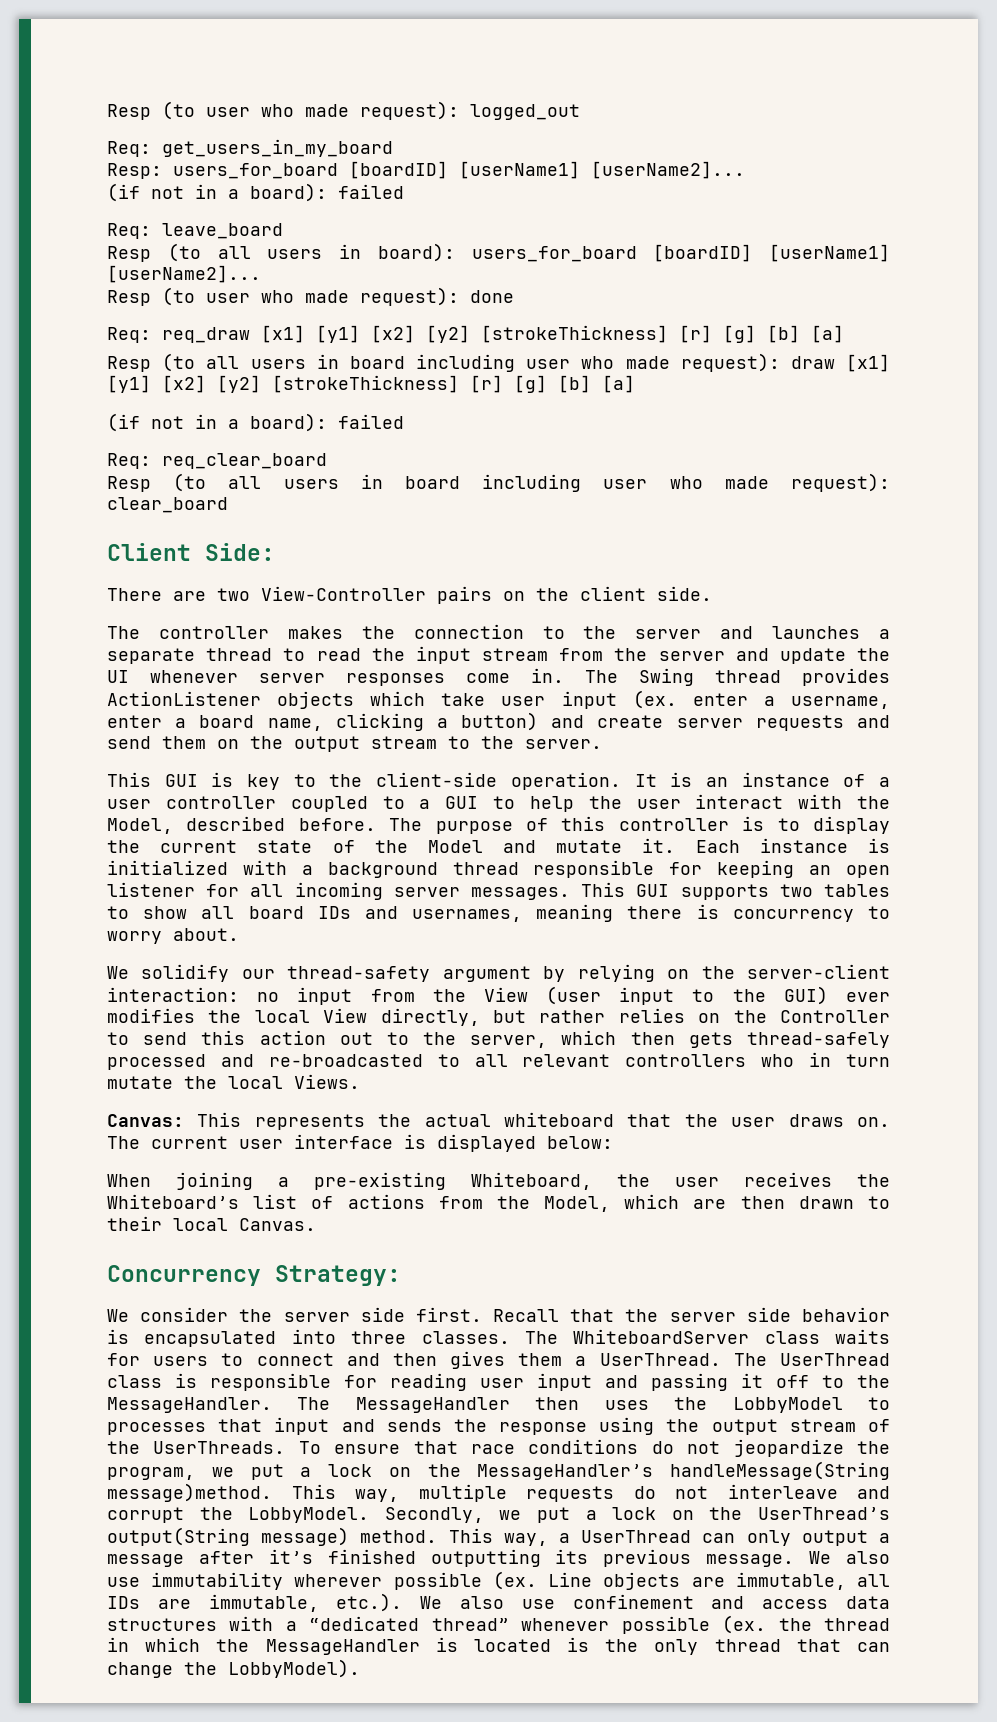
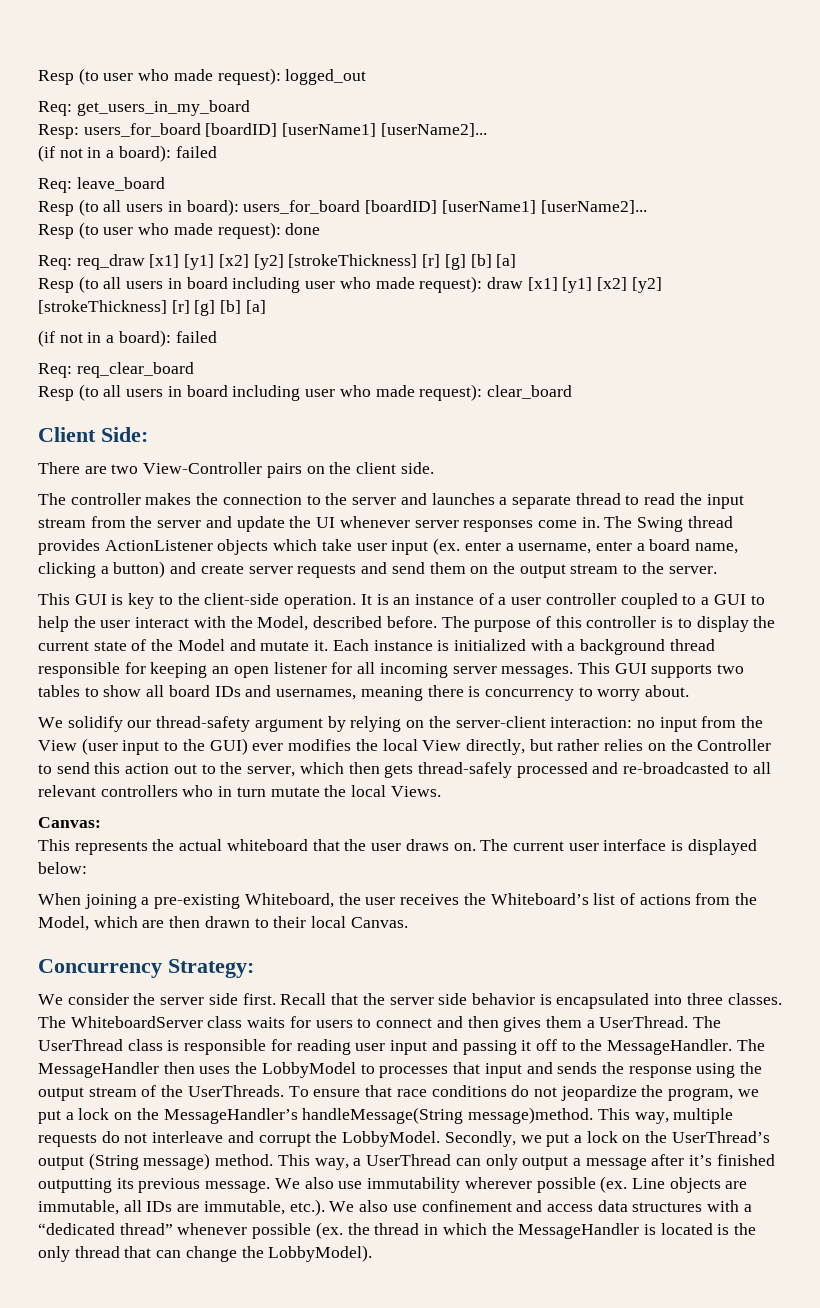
(184, 1120) none -> (101, 822) //
[107,1527,250,1546] output(String -> [38,1153,139,1170] output (String

